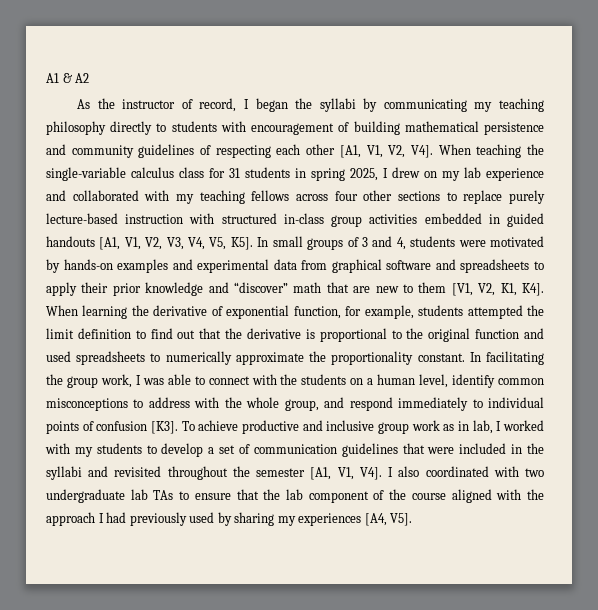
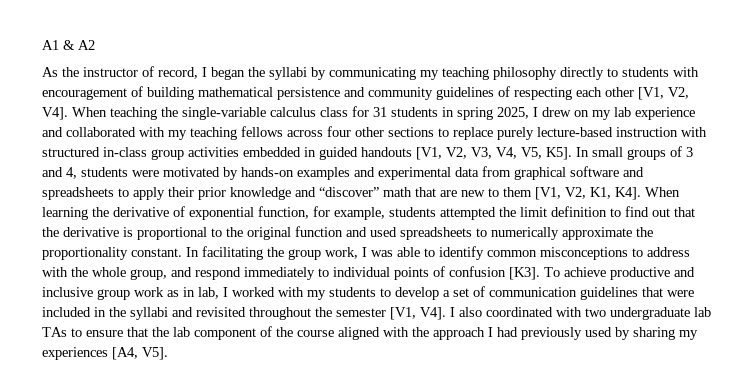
[339,145,383,158] [A1, V1, -> [638,87,664,100] [V1,
[99,237,141,250] [A1, V1, -> [416,147,442,160] [V1,
[208,374,449,388] connect with the students on a human level, -> (435, 252) none
[310,467,354,480] [A1, V1, -> [390,307,416,320] [V1,

